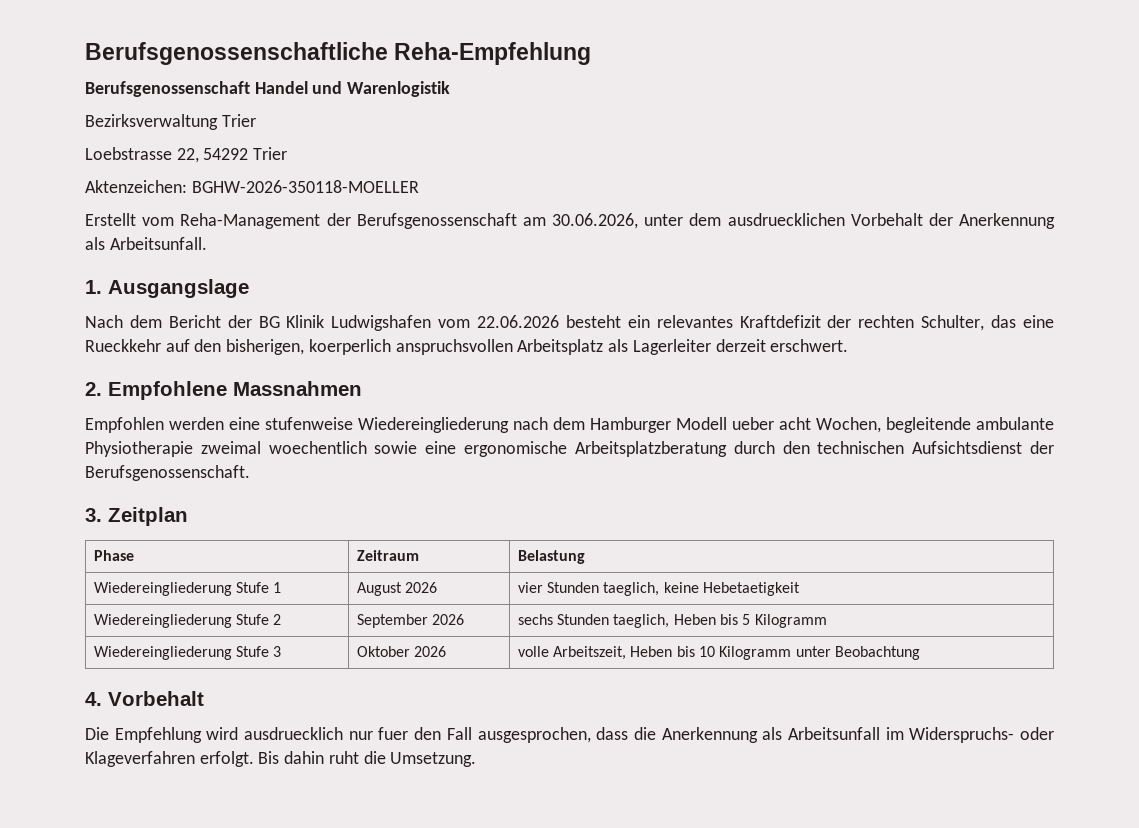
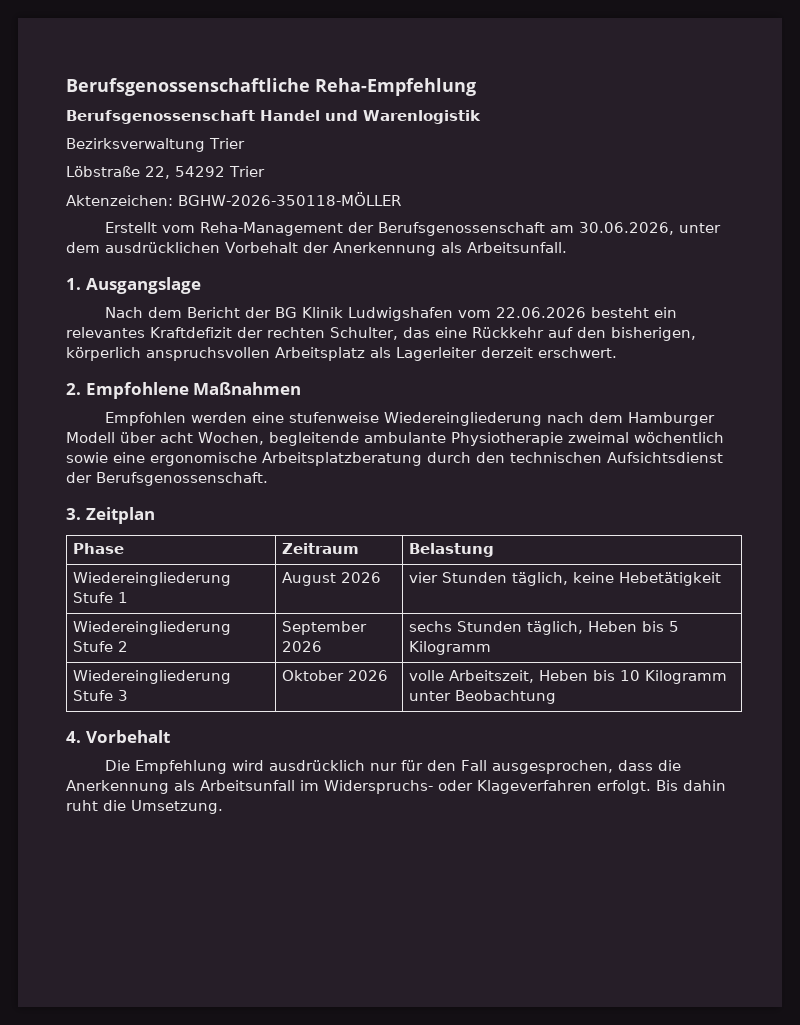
[85,147,172,160] Loebstrasse -> [66,166,140,177] Löbstraße
[191,180,419,193] BGHW-2026-350118-MOELLER -> [178,192,401,206] BGHW-2026-350118-MÖLLER
[727,213,845,226] ausdruecklichen -> [105,242,220,253] ausdrücklichen
[85,339,161,352] Rueckkehr -> [472,327,544,338] Rückkehr
[308,339,391,355] koerperlich -> [66,347,141,361] körperlich
[233,381,362,396] Massnahmen -> [193,382,302,395] Maßnahmen
[732,417,774,430] ueber -> [120,432,156,443] über
[268,441,367,454] woechentlich -> [633,432,724,443] wöchentlich
[603,582,801,596] taeglich, keine Hebetaetigkeit -> [512,572,722,586] täglich, keine Hebetätigkeit
[613,614,670,628] taeglich, -> [527,621,584,635] täglich,
[244,727,409,740] ausdruecklich nur fuer -> [268,760,423,771] ausdrücklich nur für

